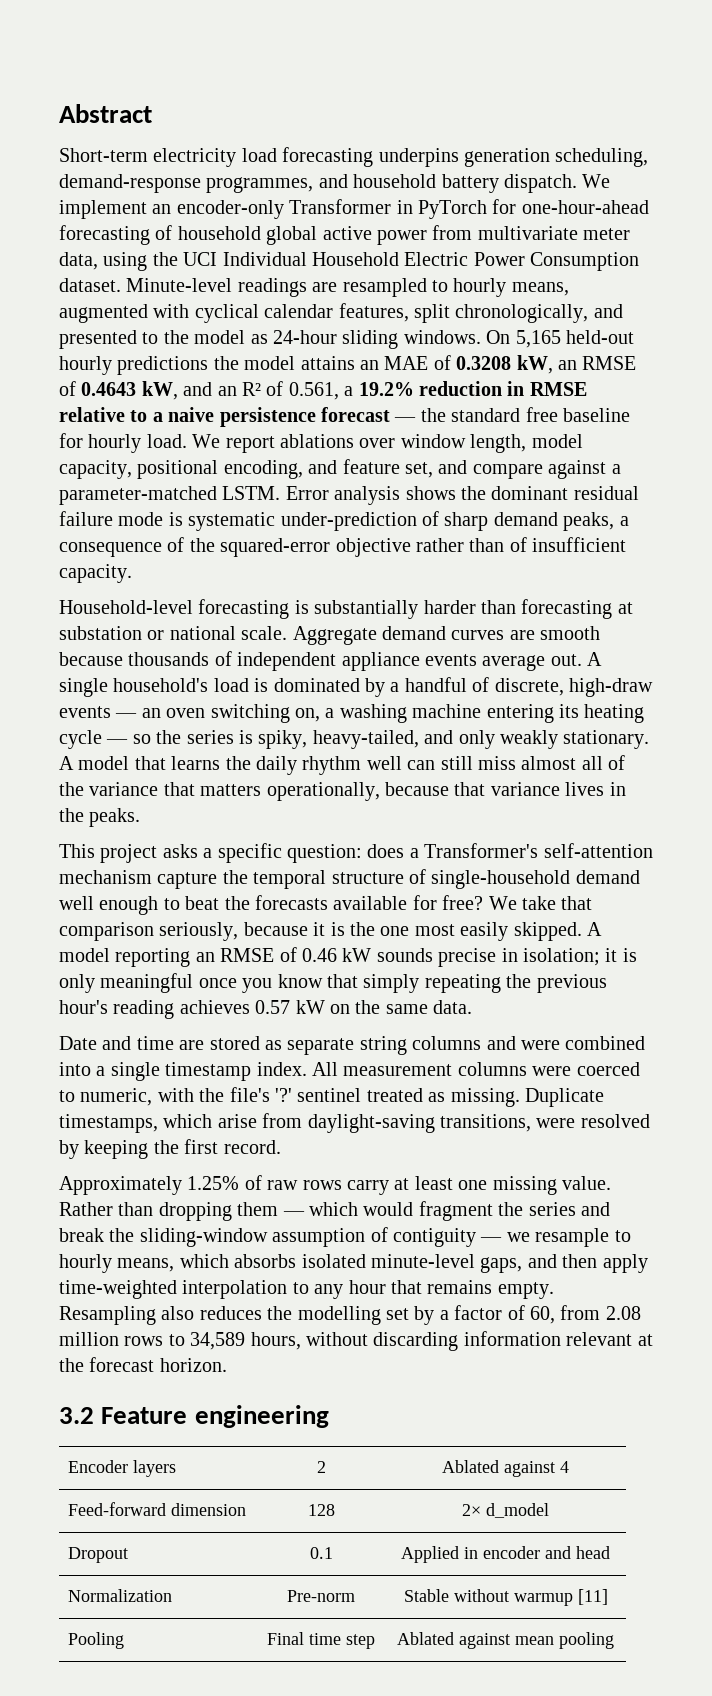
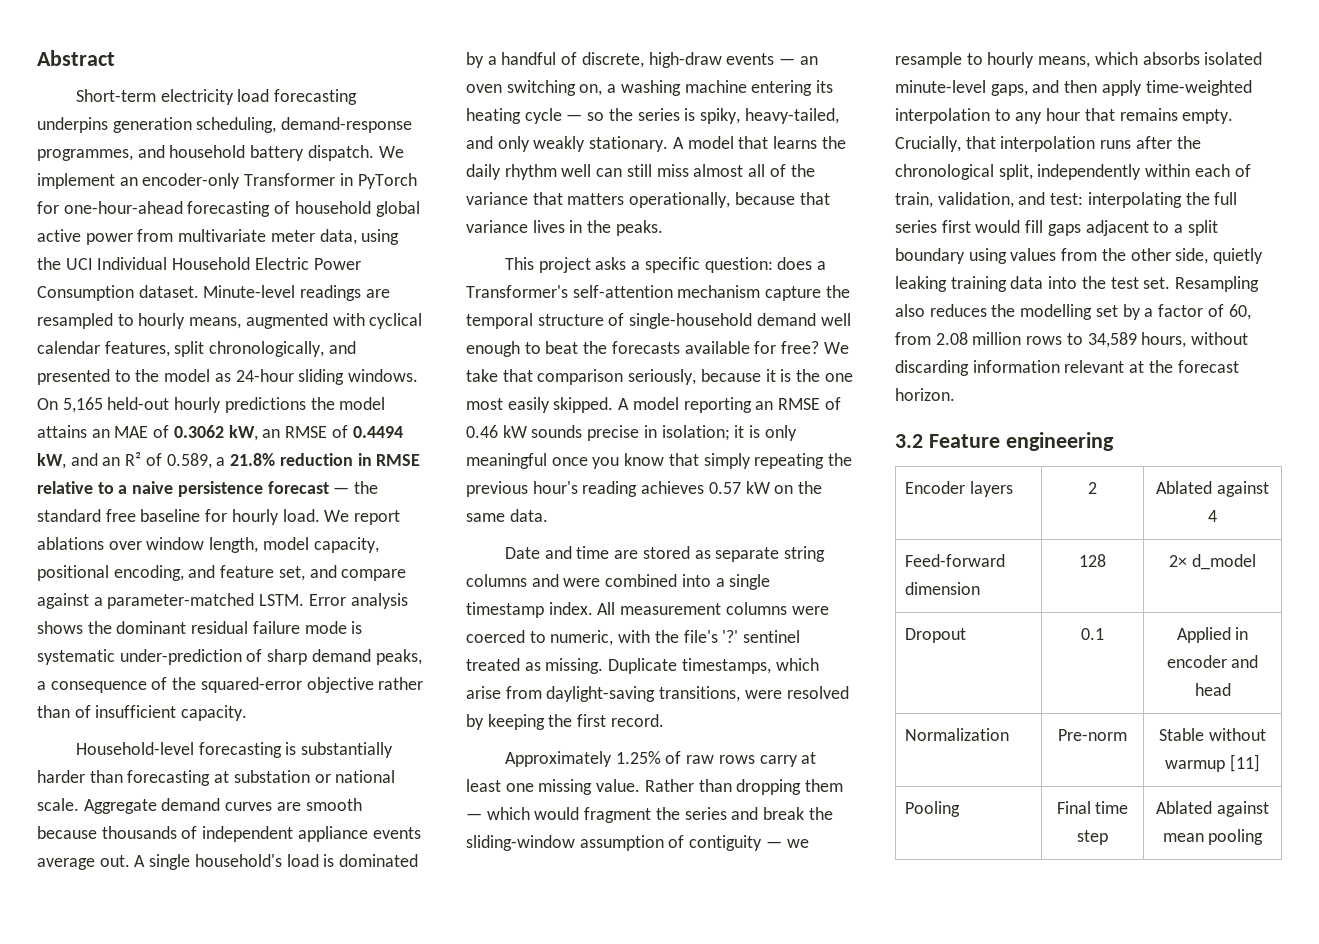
[456,356,512,370] 0.3208 -> [173,425,224,438] 0.3062
[81,382,137,396] 0.4643 -> [352,426,403,438] 0.4494
[288,382,414,400] 0.561, a 19.2% -> [166,453,276,469] 0.589, a 21.8%
(554, 1290) none -> [895,136,1201,152] [895,164,1251,180] [895,192,1238,208] [895,220,1218,236] [895,248,1264,264] [895,276,1171,292] Crucially, that interpolation runs after the chronological split, independently within each of train, validation, and test: interpolating the full series first would fill gaps adjacent to a split boundary using values from the other side, quietly leaking training data into the test set.

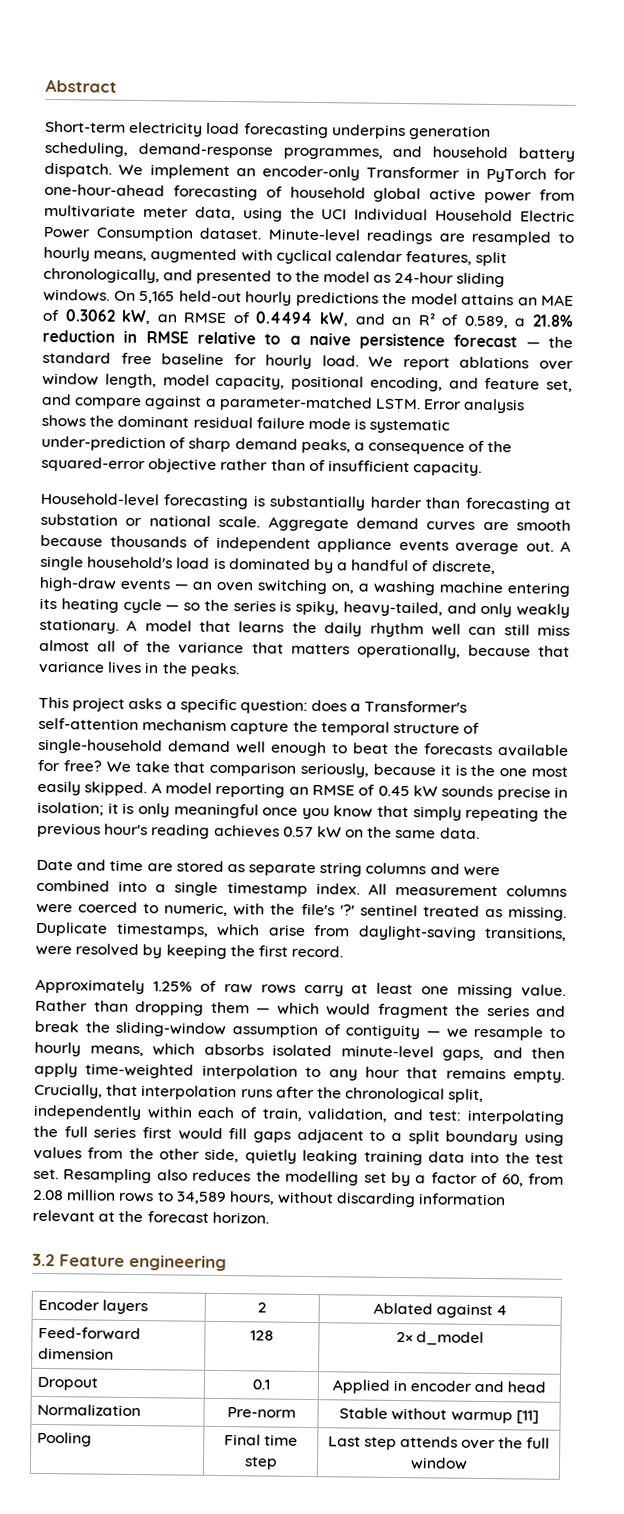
[466,425,498,438] 0.46 -> [377,785,410,797] 0.45
[1156,801,1269,817] [1162,829,1264,845] Ablated against mean pooling -> [327,1436,551,1450] [409,1457,468,1470] Last step attends over the full window

